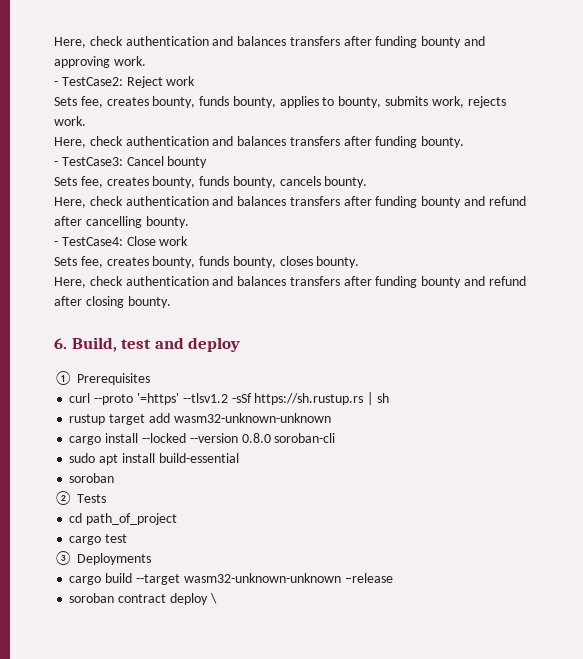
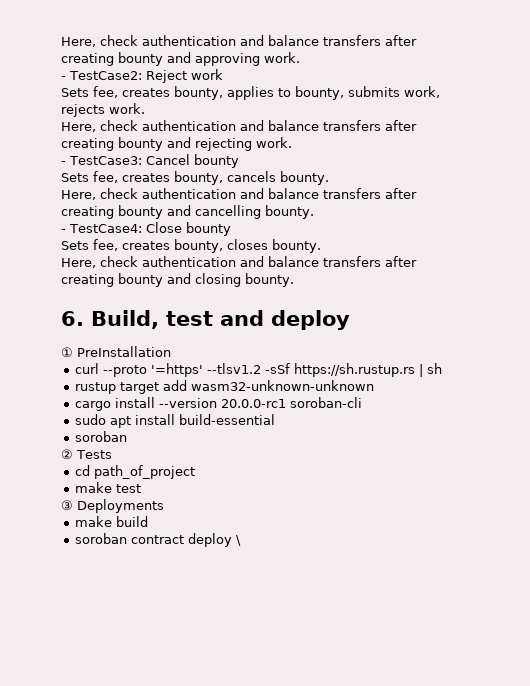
[54,36,418,48] Here, check authentication and balances transfers after funding -> [61,35,417,47] [61,53,114,66] Here, check authentication and balance transfers after creating
[199,96,276,108] funds bounty, -> (223, 93) none
[237,136,465,148] balances transfers after funding bounty. -> [268,120,417,131] [61,137,292,151] balance transfers after creating bounty and rejecting work.
[199,176,276,188] funds bounty, -> (223, 178) none
[237,196,526,208] [54,216,82,226] balances transfers after funding bounty and refund after -> [268,188,417,199] [61,205,191,219] balance transfers after creating bounty and
[159,236,189,246] [54,256,276,268] work // Sets fee, creates bounty, funds bounty, -> [185,222,231,236] [61,239,223,253] bounty // Sets fee, creates bounty,
[237,276,526,288] [54,296,82,306] balances transfers after funding bounty and refund after -> [268,256,417,267] [61,273,191,287] balance transfers after creating bounty and
[76,373,150,385] Prerequisites -> [77,346,171,357] PreInstallation
[141,433,271,443] --locked --version 0.8.0 -> [159,398,287,408] --version 20.0.0-rc1
[69,536,102,545] cargo -> [75,482,113,493] make
[69,576,102,585] cargo -> [75,516,113,527] make
[135,573,393,585] --target wasm32-unknown-unknown –release -> (149, 521) none

